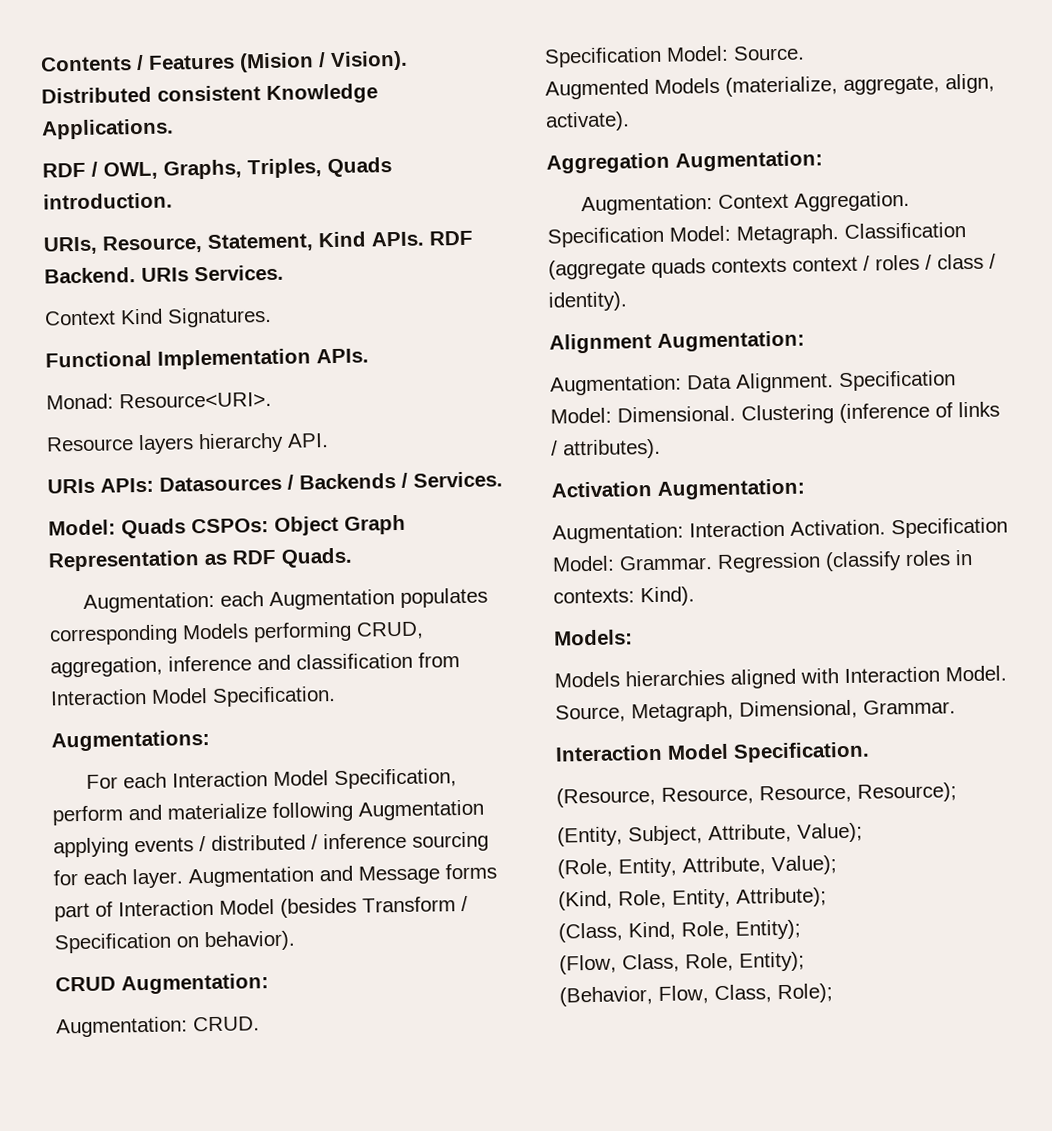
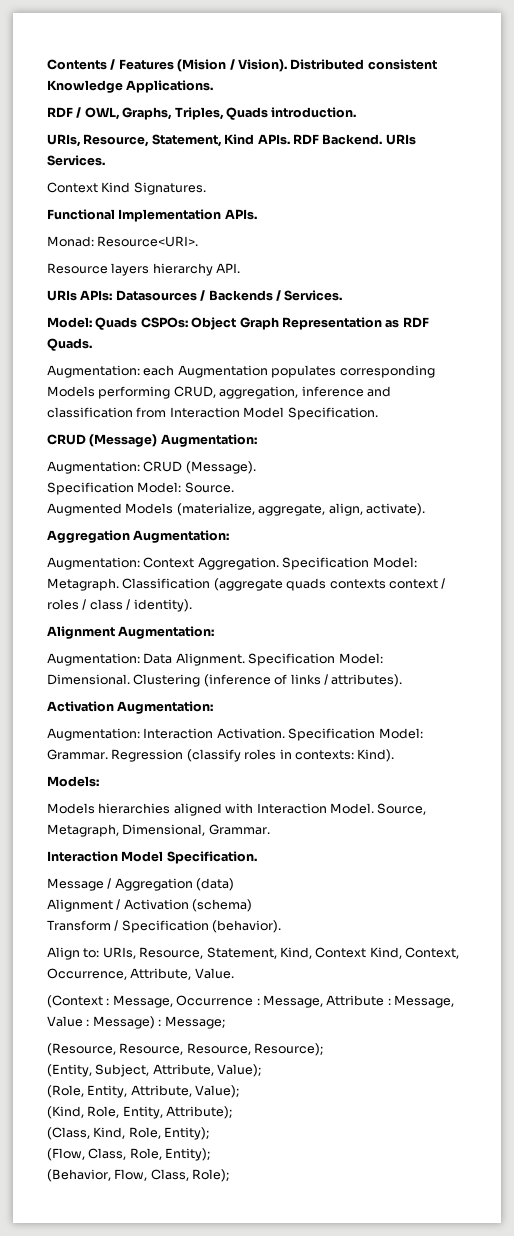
[51,729,210,752] [86,768,458,790] [52,799,484,826] [53,831,489,858] [53,863,497,889] [54,895,468,922] [54,930,296,954] [55,973,269,995] [56,1016,260,1038] // Augmentations: // For each Interaction Model Specification, perform and materialize following Augmentation applying events / distributed / inference sourcing for each layer. Augmentation and Message forms part of Interaction Model (besides Transform / Specification on behavior). // CRUD Augmentation: // Augmentation: CRUD. -> [47,434,257,447] [47,461,256,474] // CRUD (Message) Augmentation: // Augmentation: CRUD (Message).
(870, 752) none -> [47,878,235,891] [47,899,253,912] [47,920,282,933] [47,947,459,960] [47,968,234,980] [47,995,454,1008] [47,1016,225,1029] // Message / Aggregation (data) // Alignment / Activation (schema) // Transform / Specification (behavior). // Align to: URIs, Resource, Statement, Kind, Context Kind, Context, Occurrence, Attribute, Value. // (Context : Message, Occurrence : Message, Attribute : Message, Value : Message) : Message;

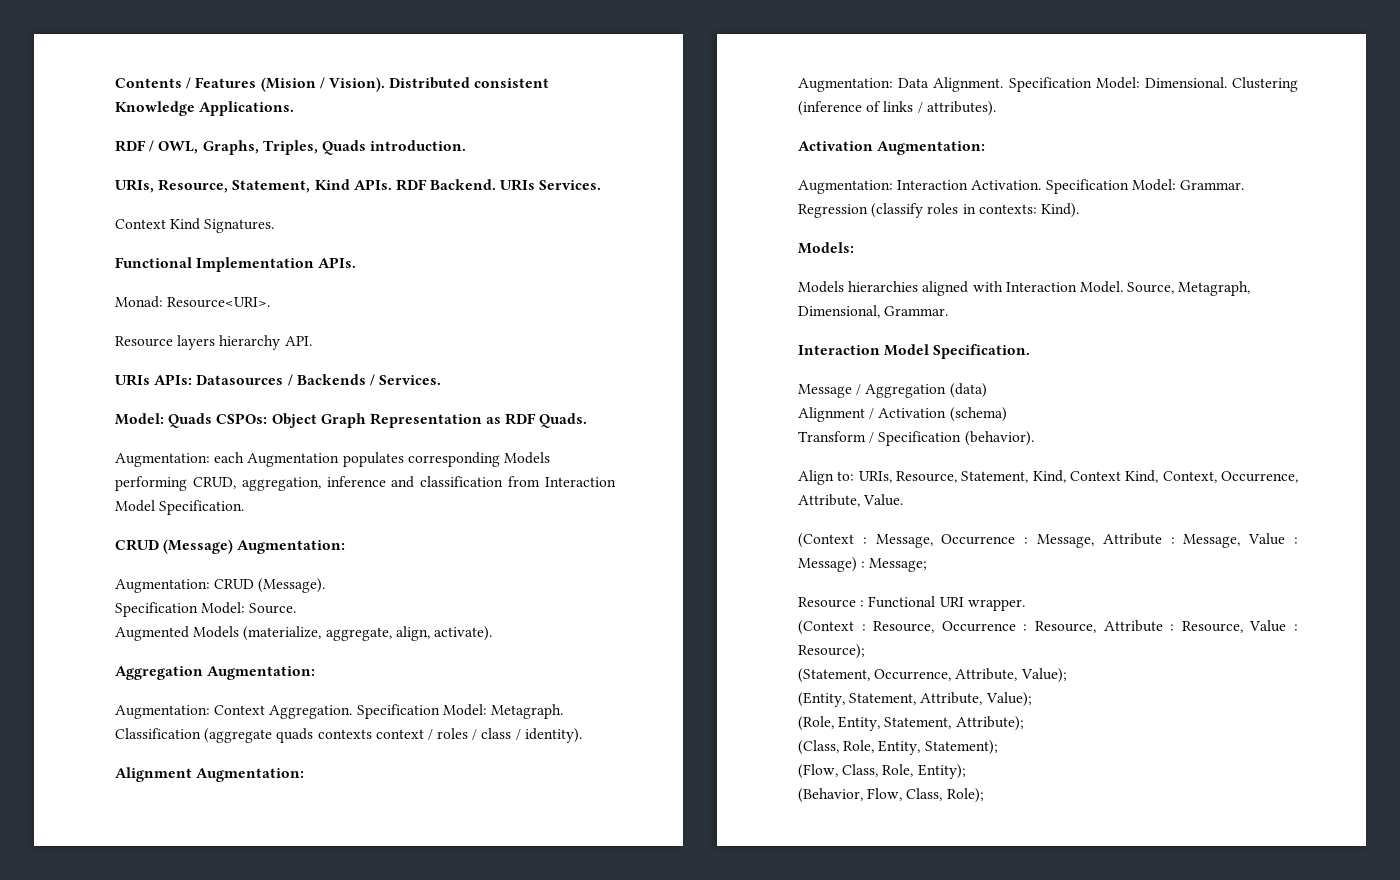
[47,1043,324,1056] (Resource, Resource, Resource, Resource); -> [798,596,1025,611] [798,620,1298,635] [798,644,865,659] [798,668,1067,683] Resource : Functional URI wrapper. // (Context : Resource, Occurrence : Resource, Attribute : Resource, Value : Resource); // (Statement, Occurrence, Attribute, Value);
[95,1064,150,1077] Subject, -> [849,693,917,705] Statement,
[130,1085,240,1098] [47,1106,163,1119] Attribute, Value); // (Kind, Role, Entity, -> [884,717,952,729] Statement,
[93,1127,210,1140] Kind, Role, Entity); -> [843,740,998,755] Role, Entity, Statement);

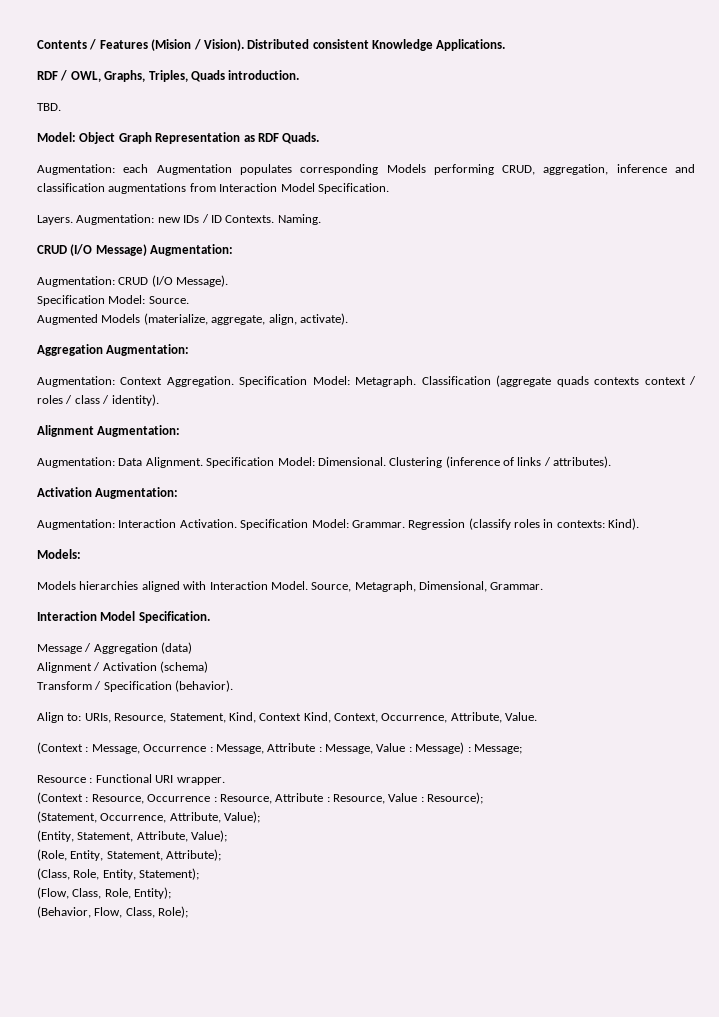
[115,179,602,193] [115,218,275,233] [115,257,357,272] [115,296,271,308] [115,335,312,350] [115,374,442,386] [115,413,268,428] URIs, Resource, Statement, Kind APIs. RDF Backend. URIs Services. // Context Kind Signatures. // Functional Implementation APIs. // Monad: Resource<URI>. // Resource layers hierarchy API. // URIs APIs: Datasources / Backends / Services. // Model: Quads CSPOs: -> [37,103,61,111] [37,132,76,142] TBD. // Model:
(504, 481) none -> [108,183,187,194] augmentations
[115,539,234,554] // CRUD (Message) -> [37,214,321,225] [37,244,147,256] // Layers. Augmentation: new IDs / ID Contexts. Naming. // CRUD (I/O Message)
[258,578,326,593] (Message). -> [151,275,229,287] (I/O Message).

